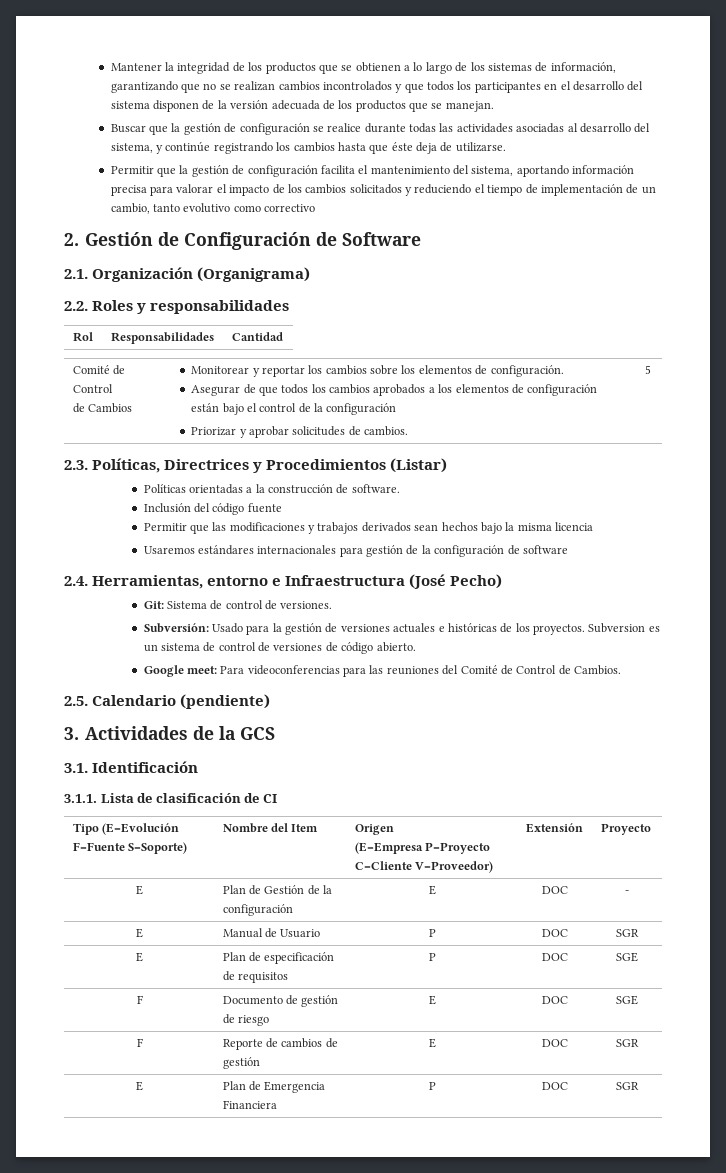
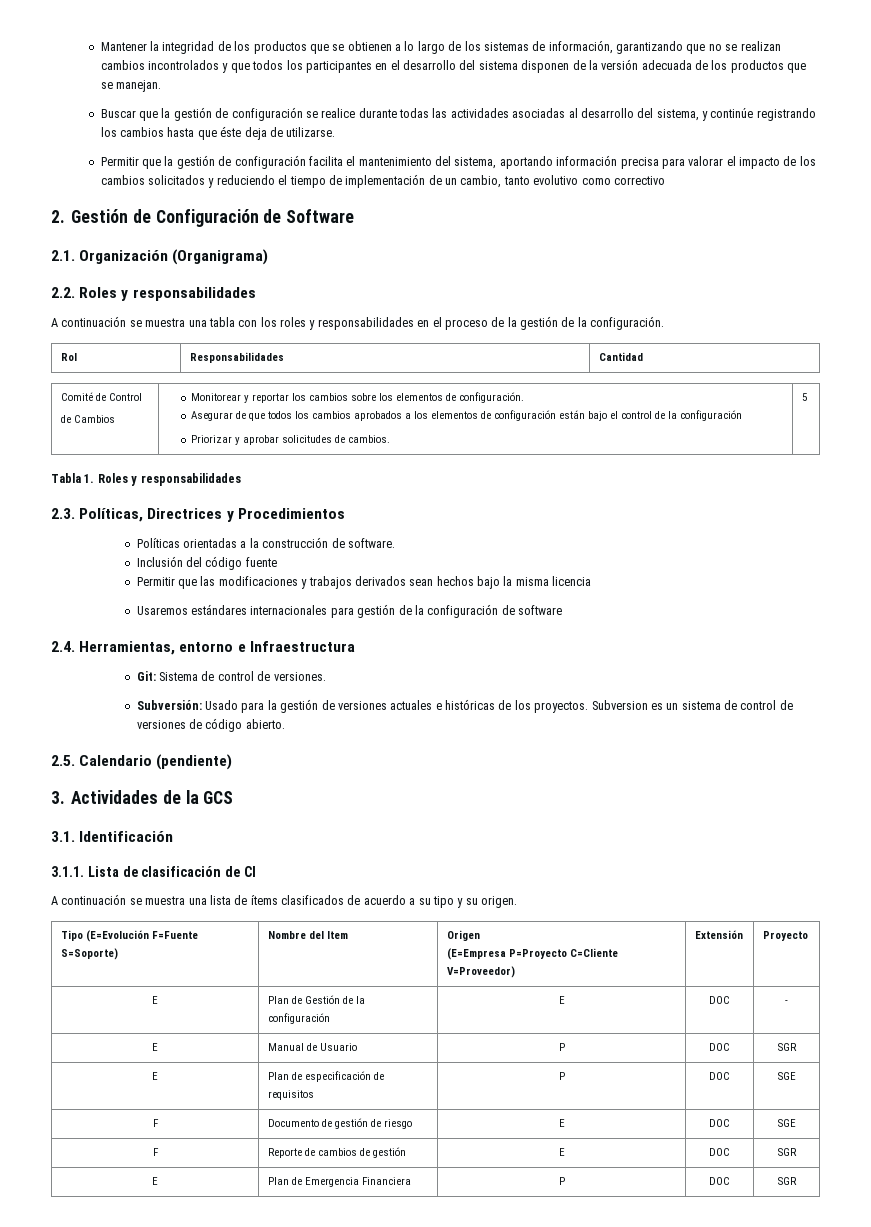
(290, 307) none -> [51,316,665,330] // A continuación se muestra una tabla con los roles y responsabilidades en el proceso de la gestión de la configuración.
(651, 369) none -> [51,473,241,486] // Tabla 1. Roles y responsabilidades
[390,458,448,473] (Listar) -> (345, 513) none
[409,574,503,589] (José Pecho) -> (355, 646) none
[143,665,622,677] // Google meet: Para videoconferencias para las reuniones del Comité de Control de Cambios. -> (285, 724) none
(277, 798) none -> [51,894,517,908] // A continuación se muestra una lista de ítems clasificados de acuerdo a su tipo y su origen.

